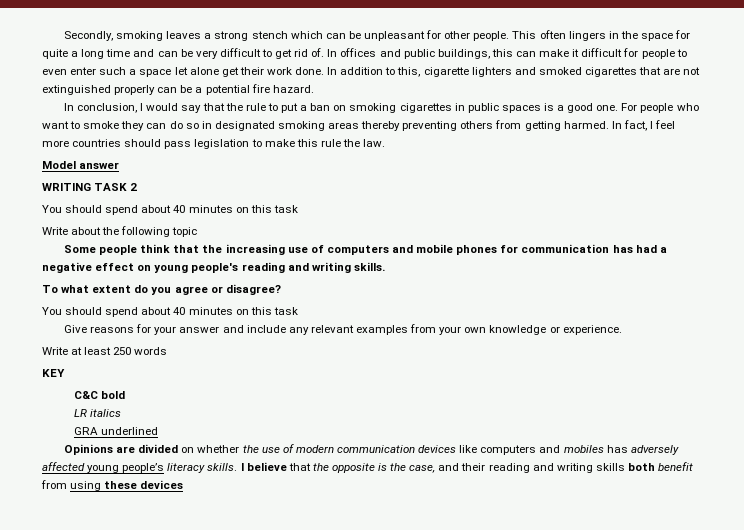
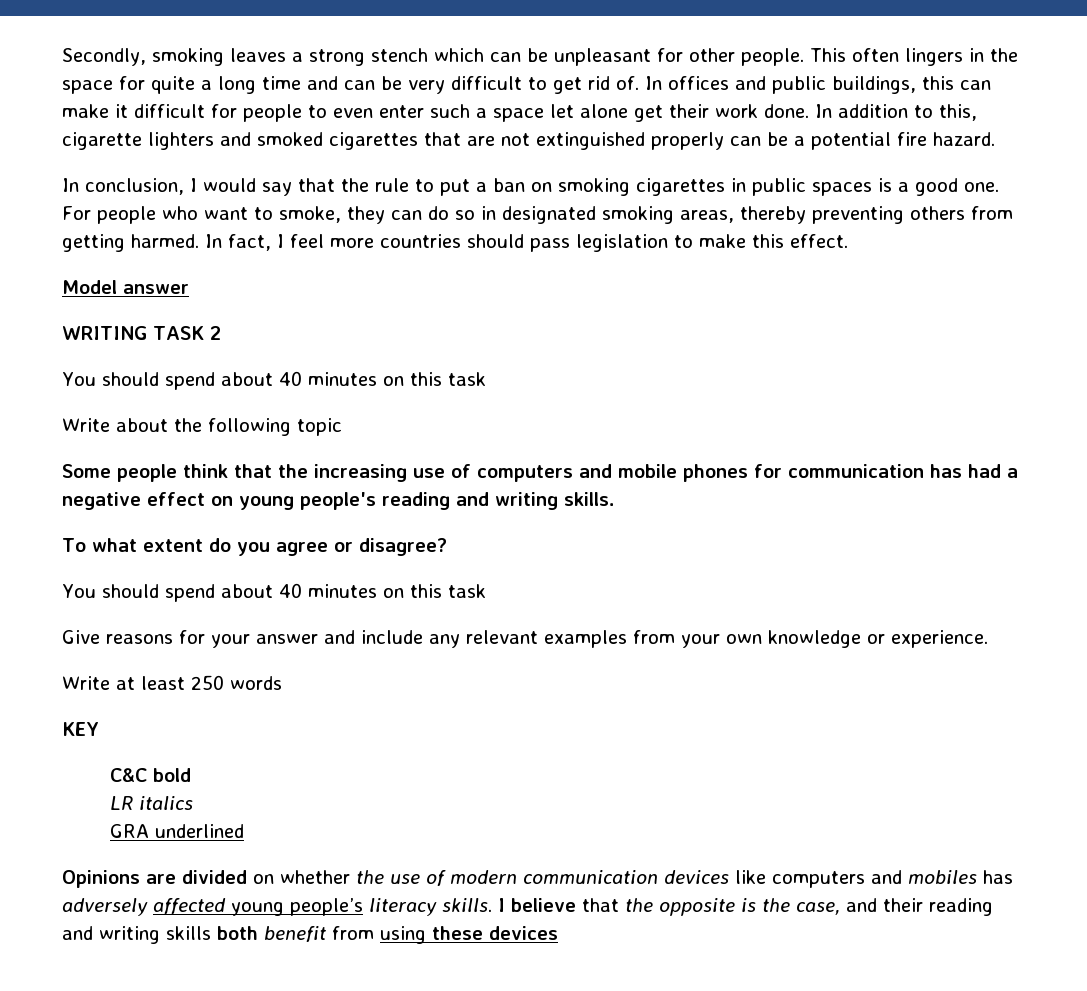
[83,121,120,129] smoke -> [279,206,341,223] smoke,
[328,122,360,129] areas -> [680,210,734,223] areas,
[320,139,386,147] rule the law. -> [790,234,848,248] effect.

